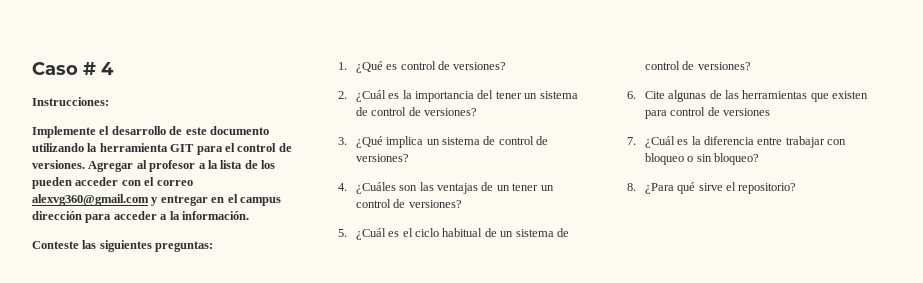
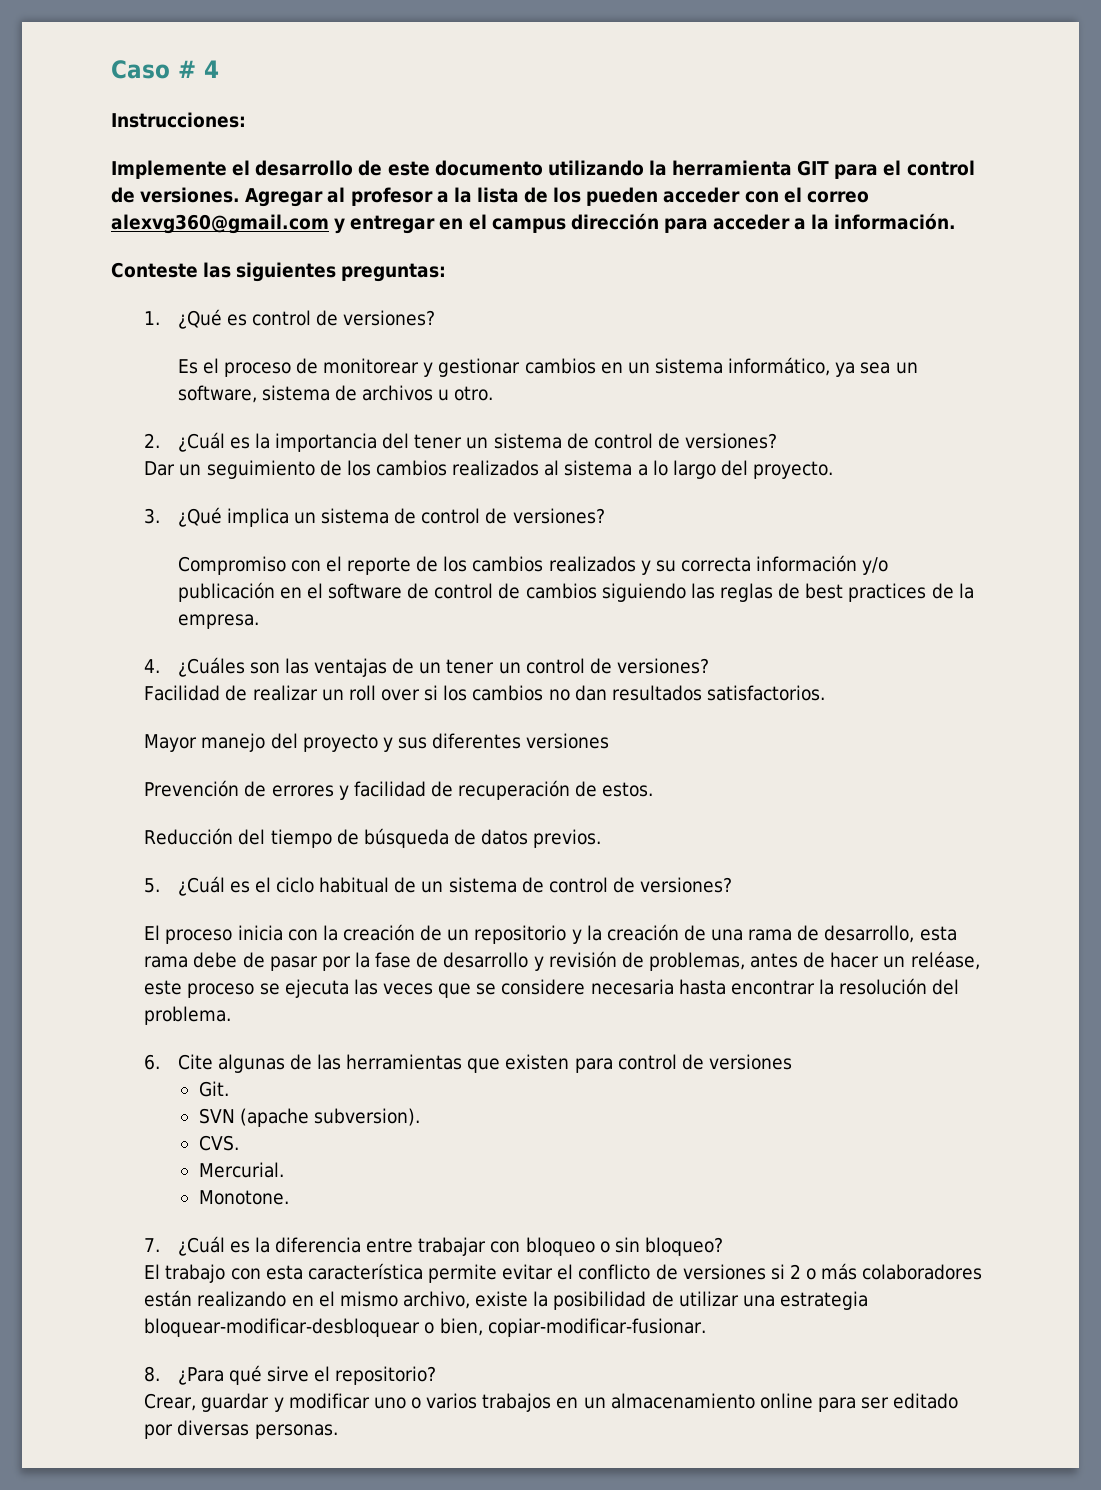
(507, 66) none -> [177,357,918,377] [177,385,494,403] // Es el proceso de monitorear y gestionar cambios en un sistema informático, ya sea un software, sistema de archivos u otro.
(478, 112) none -> [144,460,834,479] // Dar un seguimiento de los cambios realizados al sistema a lo largo del proyecto.
(409, 158) none -> [177,555,889,575] [177,582,974,602] [177,614,259,629] // Compromiso con el reporte de los cambios realizados y su correcta información y/o publicación en el software de control de cambios siguiendo las reglas de best practices de la empresa.
(462, 204) none -> [144,685,825,701] [144,733,610,752] [144,780,654,800] [144,828,602,848] // Facilidad de realizar un roll over si los cambios no dan resultados satisfactorios. // Mayor manejo del proyecto y sus diferentes versiones // Prevención de errores y facilidad de recuperación de estos. // Reducción del tiempo de búsqueda de datos previos.
(751, 66) none -> [144,924,957,944] [144,951,980,971] [144,978,960,998] [144,1006,232,1025] // El proceso inicia con la creación de un repositorio y la creación de una rama de desarrollo, esta rama debe de pasar por la fase de desarrollo y revisión de problemas, antes de hacer un reléase, este proceso se ejecuta las veces que se considere necesaria hasta encontrar la resolución del problema.
(771, 112) none -> [198,1081,229,1097] [198,1108,420,1127] [198,1135,239,1151] [198,1162,284,1178] [198,1190,289,1205] // Git. // SVN (apache subversion). // CVS. // Mercurial. // Monotone.
(760, 159) none -> [144,1263,983,1283] [144,1290,868,1310] [144,1318,706,1337] // El trabajo con esta característica permite evitar el conflicto de versiones si 2 o más colaboradores están realizando en el mismo archivo, existe la posibilidad de utilizar una estrategia bloquear-modificar-desbloquear o bien, copiar-modificar-fusionar.
(797, 188) none -> [144,1393,959,1412] [144,1420,338,1439] // Crear, guardar y modificar uno o varios trabajos en un almacenamiento online para ser editado por diversas personas.

